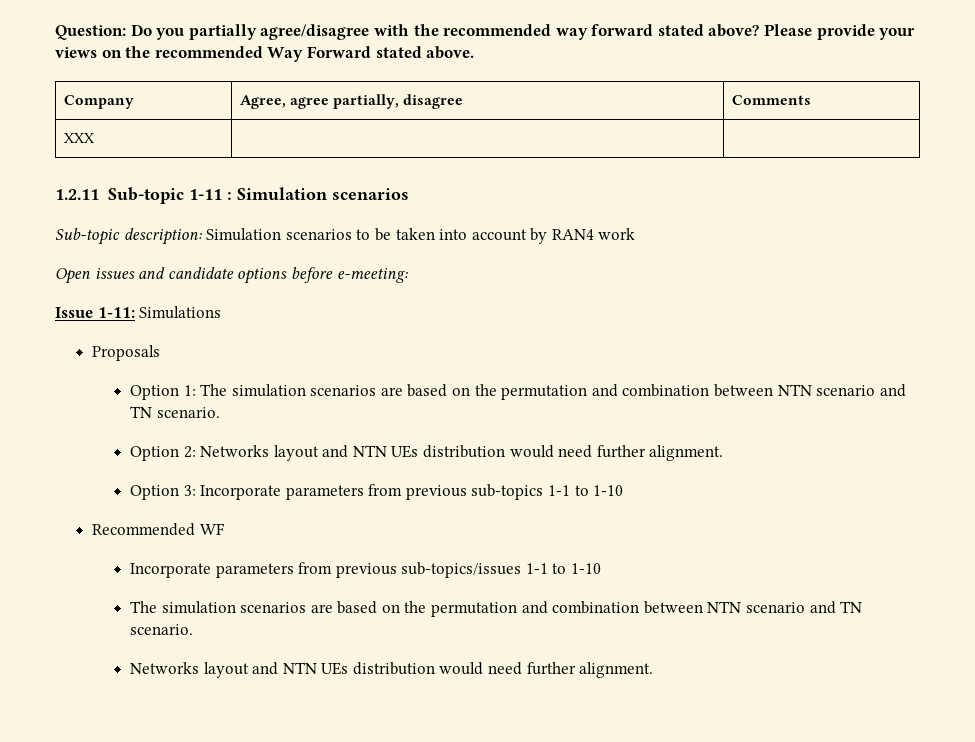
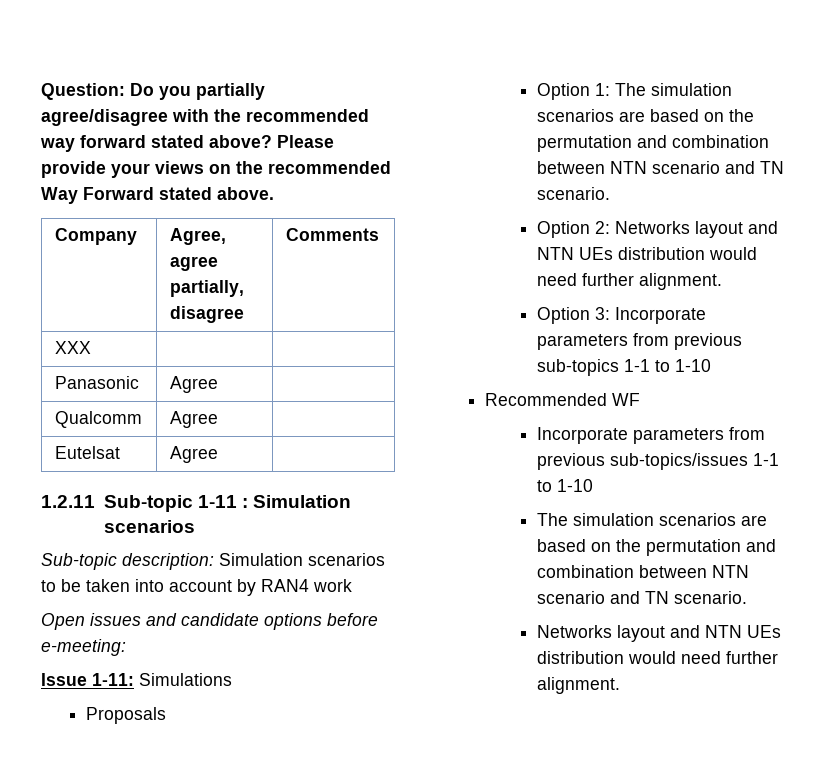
(94, 138) none -> [54,376,139,389] [169,376,218,393] [54,411,142,428] [169,411,218,428] [54,446,120,459] [169,446,218,463] // Panasonic | Agree | // Qualcomm | Agree | // Eutelsat | Agree |

